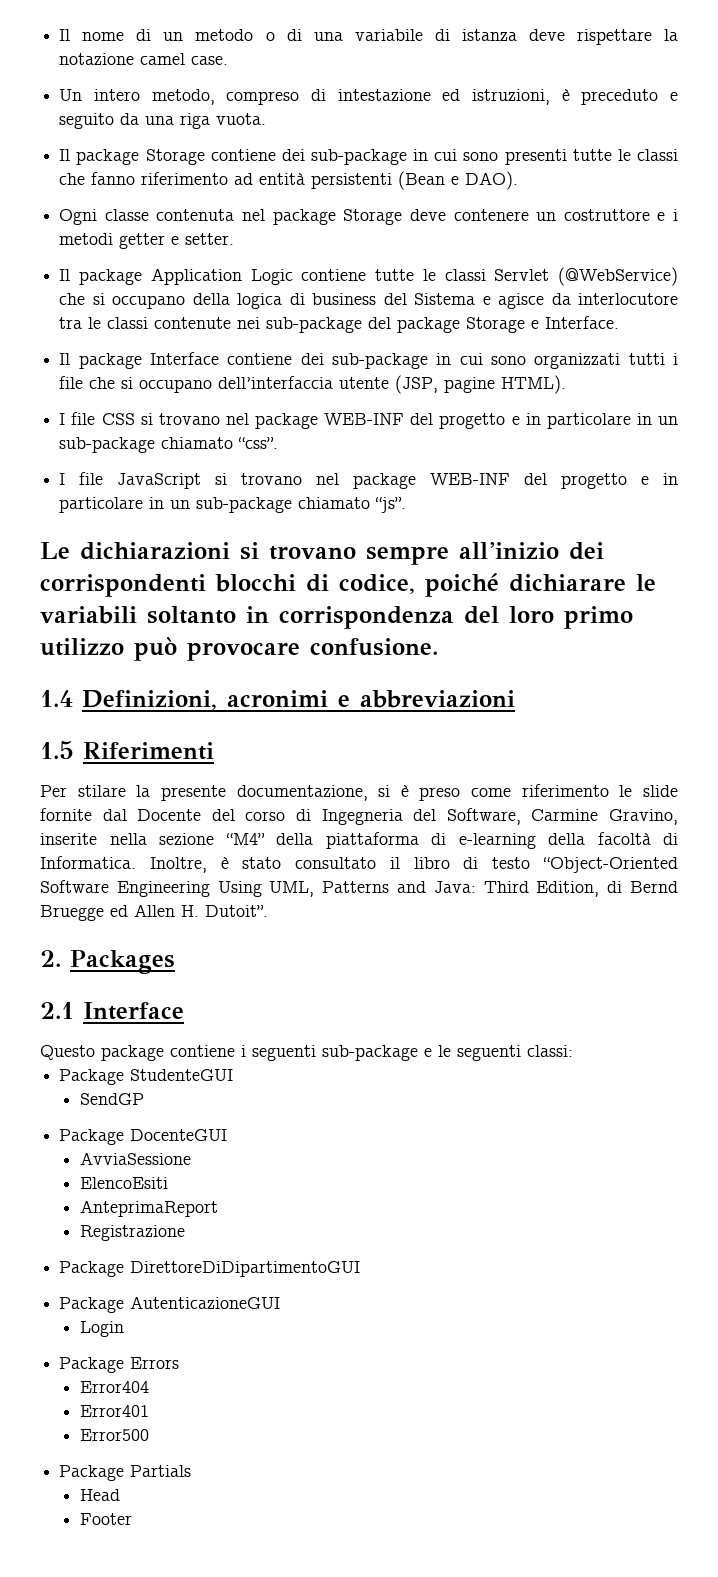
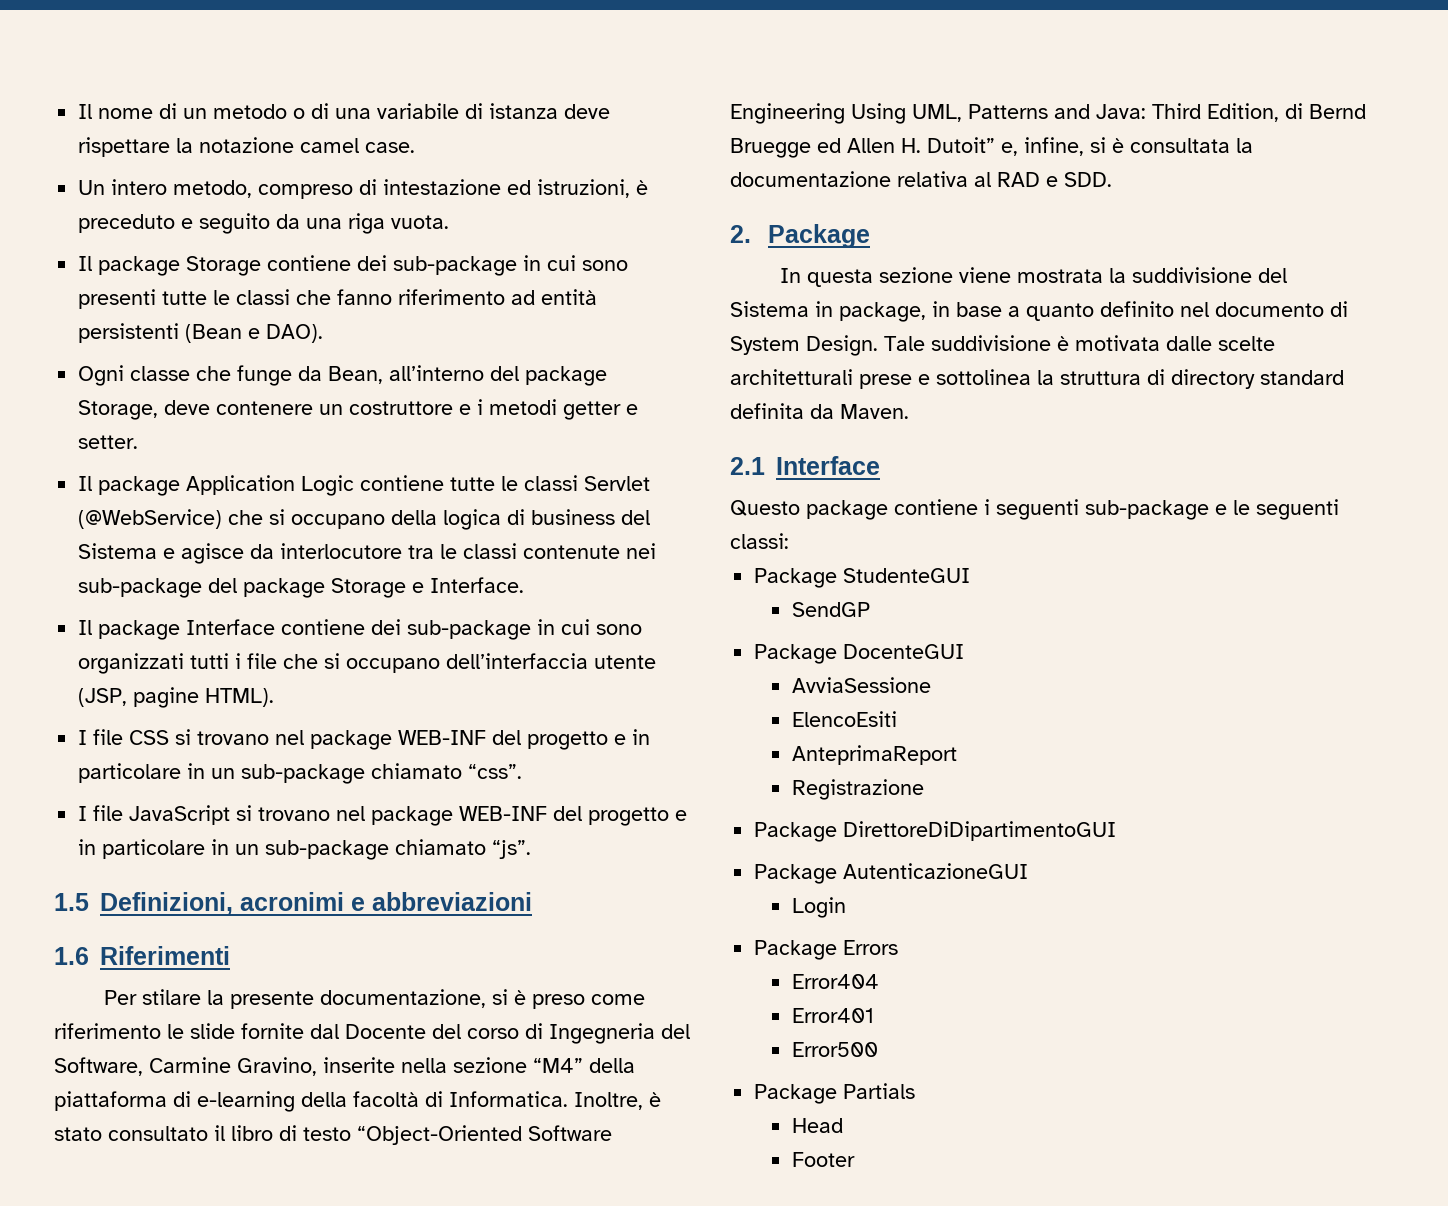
[156,209,403,225] contenuta nel package Storage -> [196,365,608,386] [78,400,159,420] che funge da Bean, all’interno del package Storage,
[40,542,604,565] [40,573,656,597] [40,606,633,629] [40,637,438,661] [40,690,73,707] Le dichiarazioni si trovano sempre all’inizio dei corrispondenti blocchi di codice, poiché dichiarare le variabili soltanto in corrispondenza del loro primo utilizzo può provocare confusione. // 1.4 -> [54,893,89,911] 1.5
[40,741,74,759] 1.5 -> [54,947,89,965] 1.6
[205,905,268,917] [40,950,175,974] Dutoit”. // 2. Packages -> [927,137,1253,156] [730,171,1112,187] [730,224,870,248] [779,267,1287,287] [730,301,1348,322] [730,335,1275,356] [730,369,1344,389] [730,403,909,419] Dutoit” e, infine, si è consultata la documentazione relativa al RAD e SDD. // 2. Package // In questa sezione viene mostrata la suddivisione del Sistema in package, in base a quanto definito nel documento di System Design. Tale suddivisione è motivata dalle scelte architetturali prese e sottolinea la struttura di directory standard definita da Maven.

